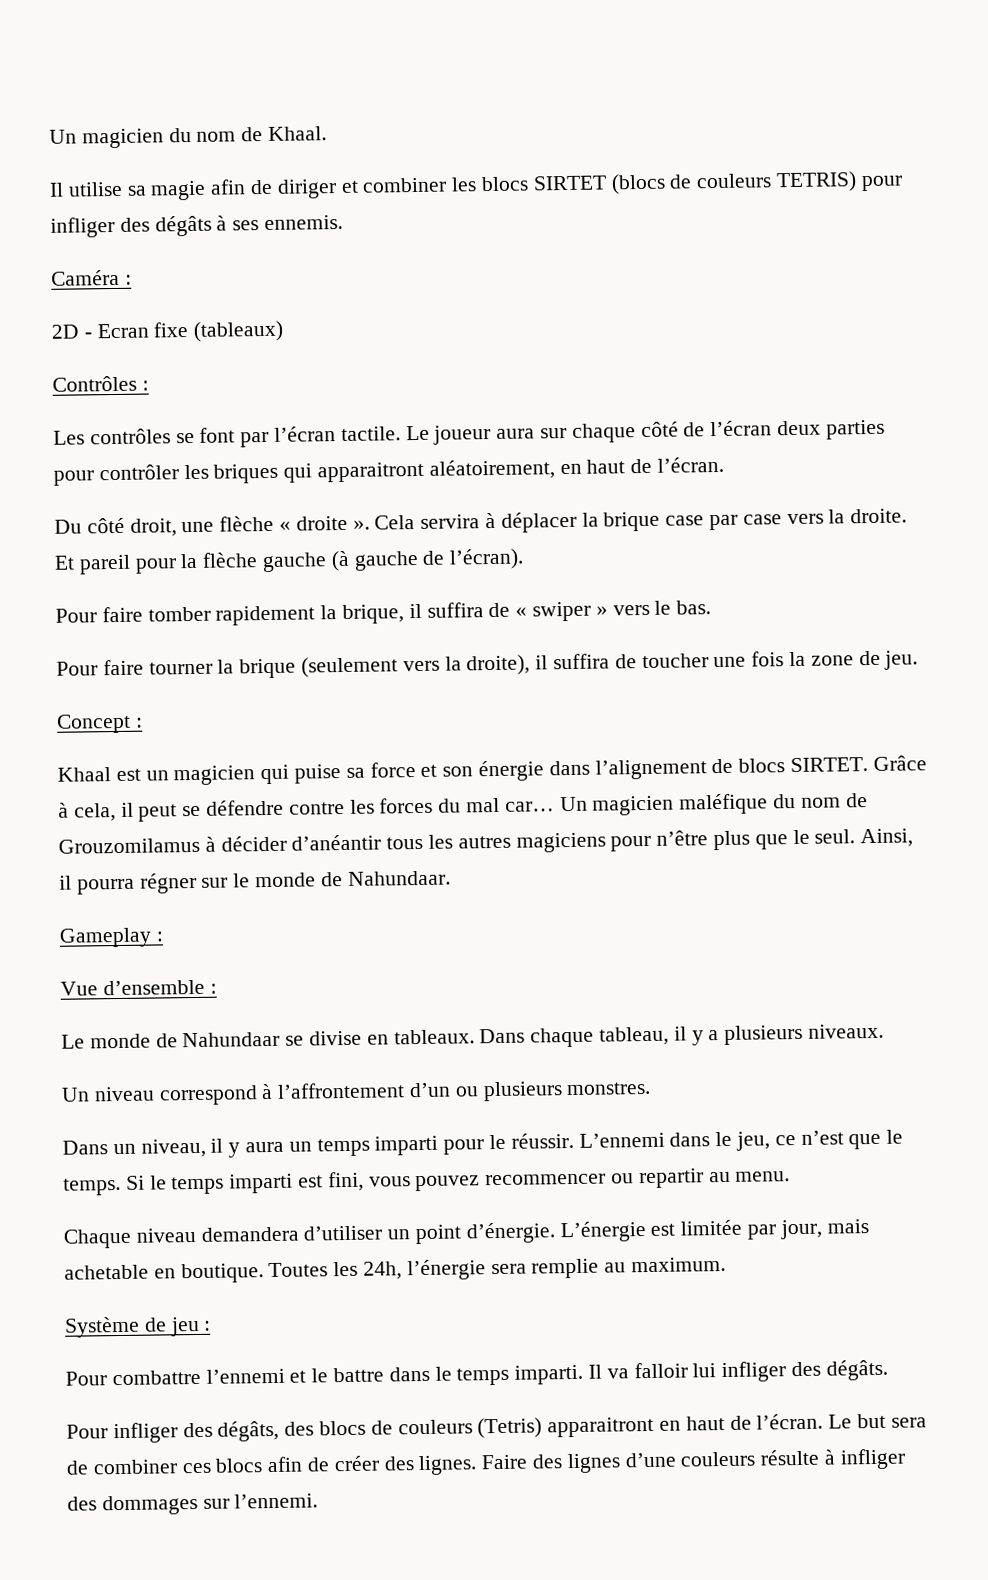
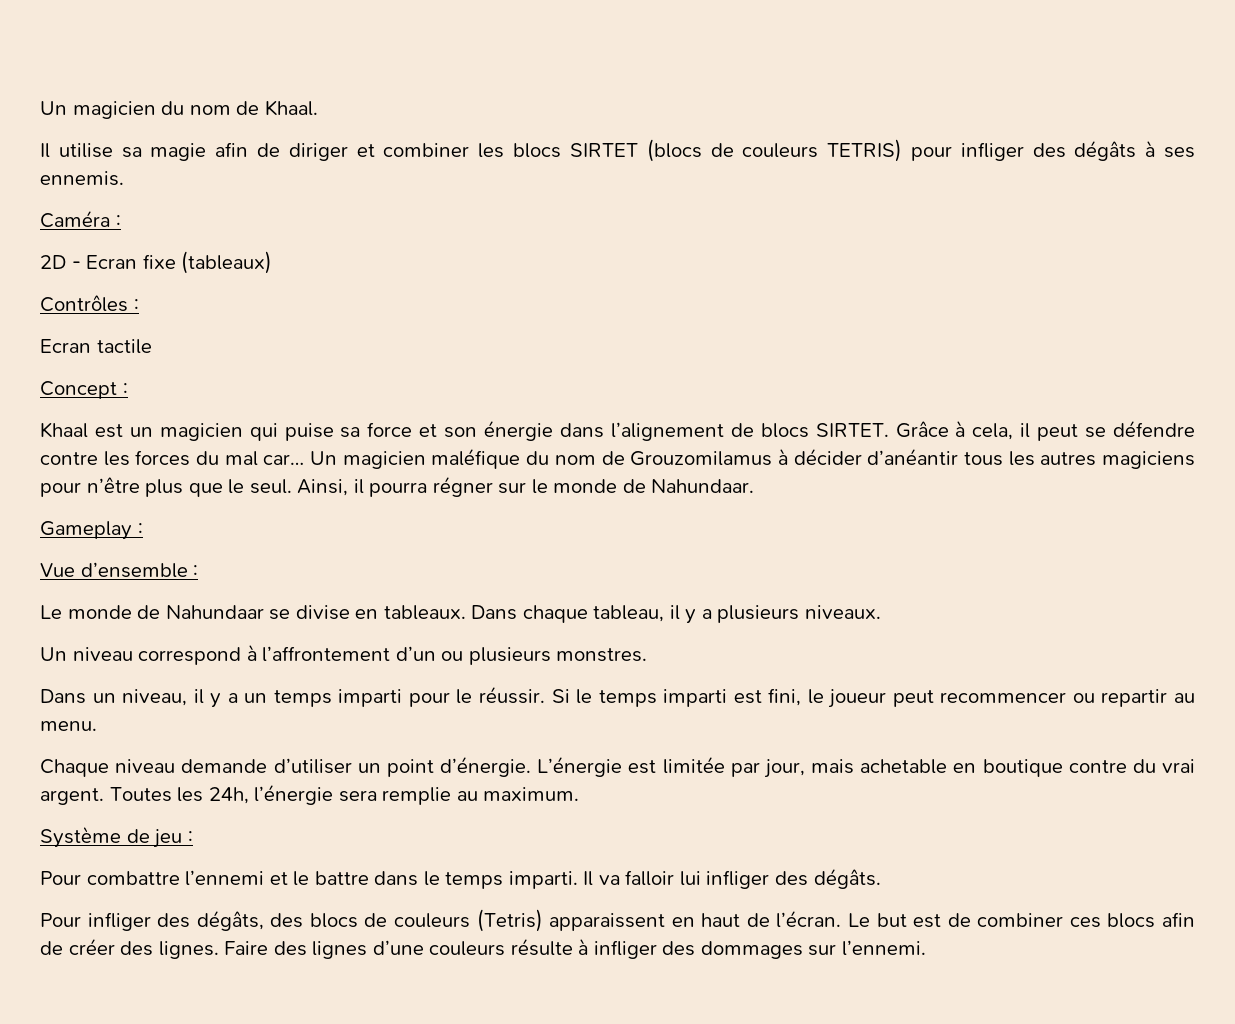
[53,419,885,448] [53,456,725,486] [54,508,908,537] [54,548,525,575] [55,600,712,626] [56,650,919,679] Les contrôles se font par l’écran tactile. Le joueur aura sur chaque côté de l’écran deux parties pour contrôler les briques qui apparaitront aléatoirement, en haut de l’écran. // Du côté droit, une flèche « droite ». Cela servira à déplacer la brique case par case vers la droite. Et pareil pour la flèche gauche (à gauche de l’écran). // Pour faire tomber rapidement la brique, il suffira de « swiper » vers le bas. // Pour faire tourner la brique (seulement vers la droite), il suffira de toucher une fois la zone de jeu. -> [40,339,152,354] Ecran tactile
[245,1141,285,1153] aura -> [227,693,238,703] a
[578,1129,904,1151] [63,1177,121,1196] L’ennemi dans le jeu, ce n’est que le temps. -> (545, 695) none
[368,1175,481,1192] vous pouvez -> [807,689,934,708] le joueur peut
[200,1226,299,1242] demandera -> [181,759,268,773] demande
[180,1263,264,1284] boutique. -> [982,759,1195,777] [40,788,104,805] boutique contre du vrai argent.
[547,1416,655,1438] apparaitront -> [549,913,666,931] apparaissent
[890,1417,927,1428] sera -> [913,914,942,928] est

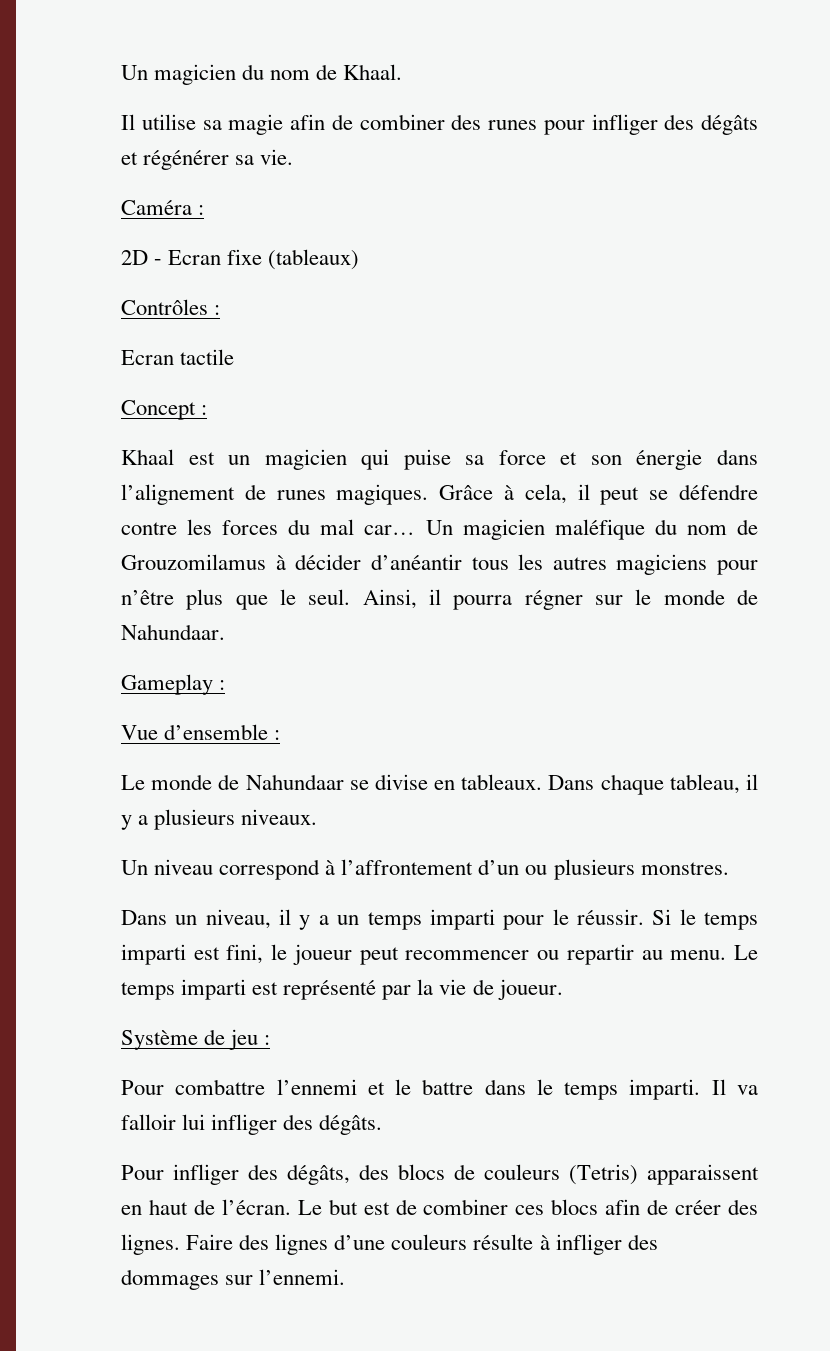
[288,139,1196,162] [40,171,124,186] diriger et combiner les blocs SIRTET (blocs de couleurs TETRIS) pour infliger des dégâts à ses ennemis. -> [359,114,758,135] [121,149,294,170] combiner des runes pour infliger des dégâts et régénérer sa vie.
[760,423,889,438] blocs SIRTET. -> [276,484,429,505] runes magiques.
[40,756,1195,778] [40,784,580,805] // Chaque niveau demande d’utiliser un point d’énergie. L’énergie est limitée par jour, mais achetable en boutique contre du vrai argent. Toutes les 24h, l’énergie sera remplie au maximum. -> [734,945,759,960] [121,979,563,1000] Le temps imparti est représenté par la vie de joueur.

